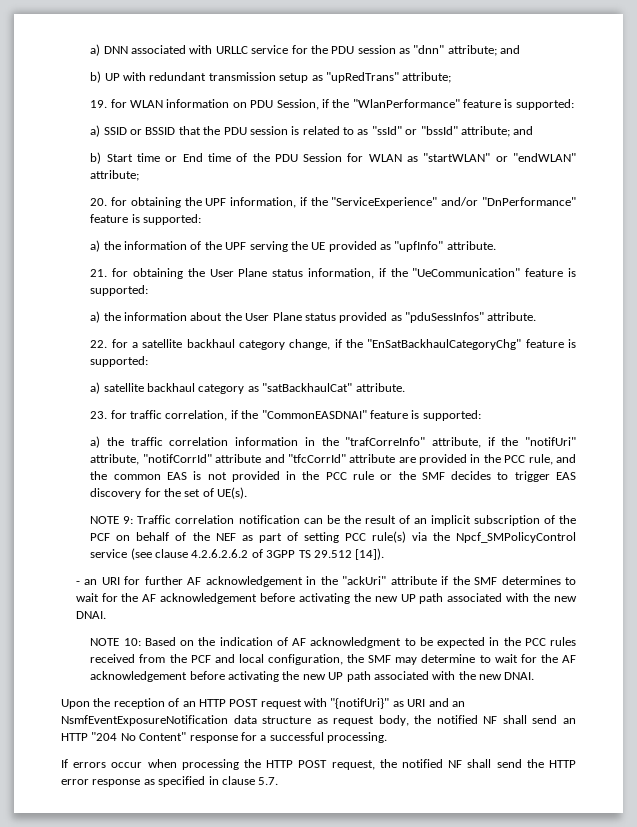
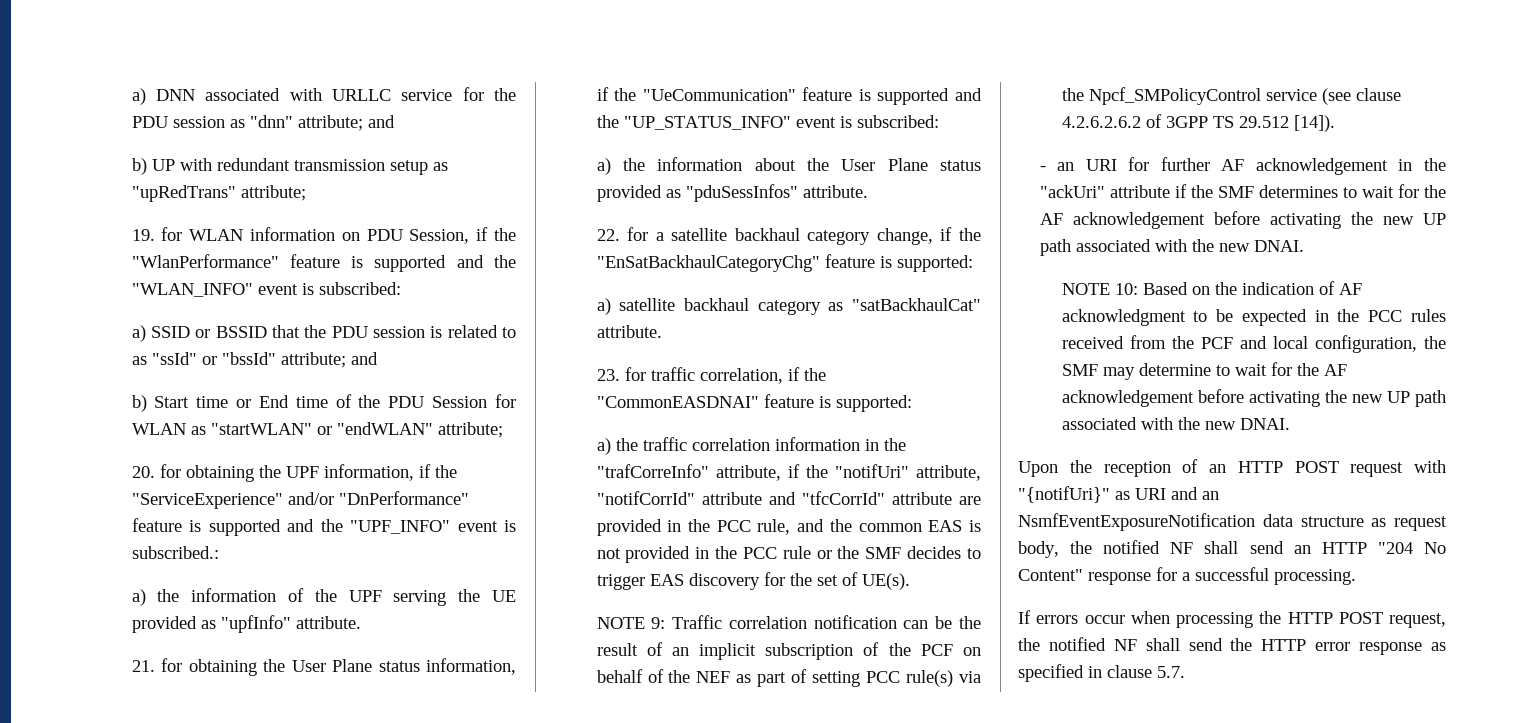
[515,99,574,110] supported: -> [374,255,516,272] [131,282,401,297] supported and the "WLAN_INFO" event is subscribed:
[143,214,202,225] supported: -> [208,519,516,536] [131,546,219,559] supported and the "UPF_INFO" event is subscribed.:
[90,285,149,296] supported: -> [877,88,982,105] [596,115,939,130] supported and the "UP_STATUS_INFO" event is subscribed:

